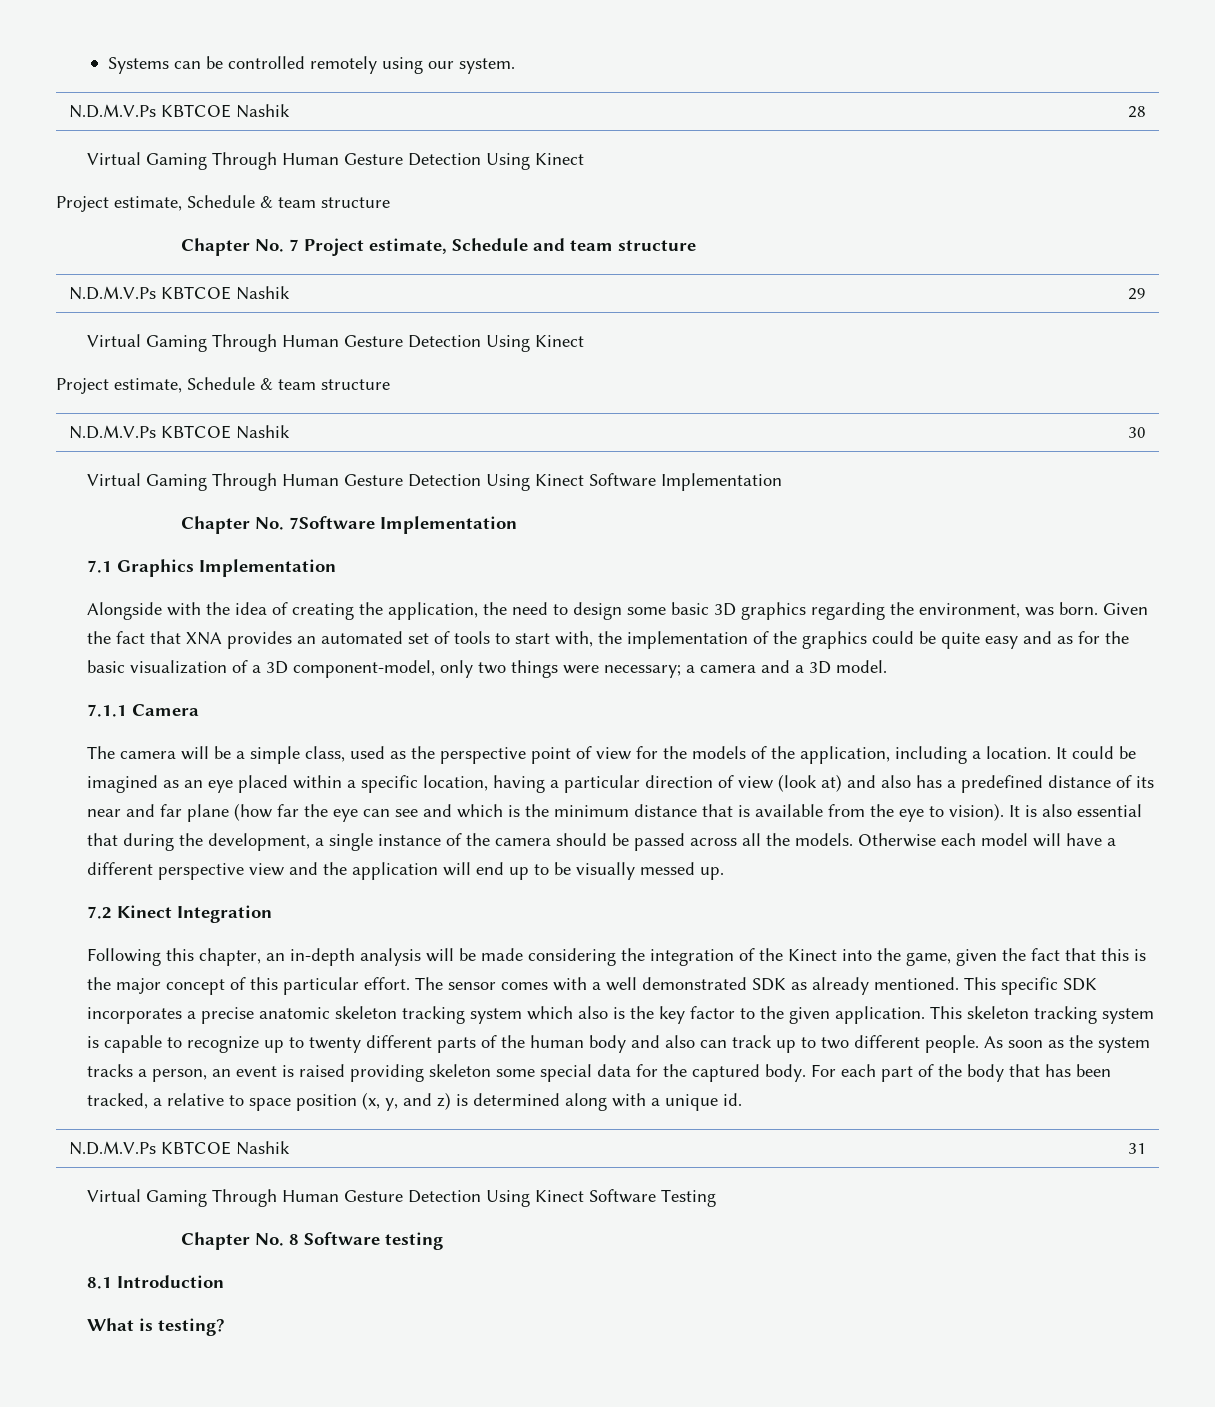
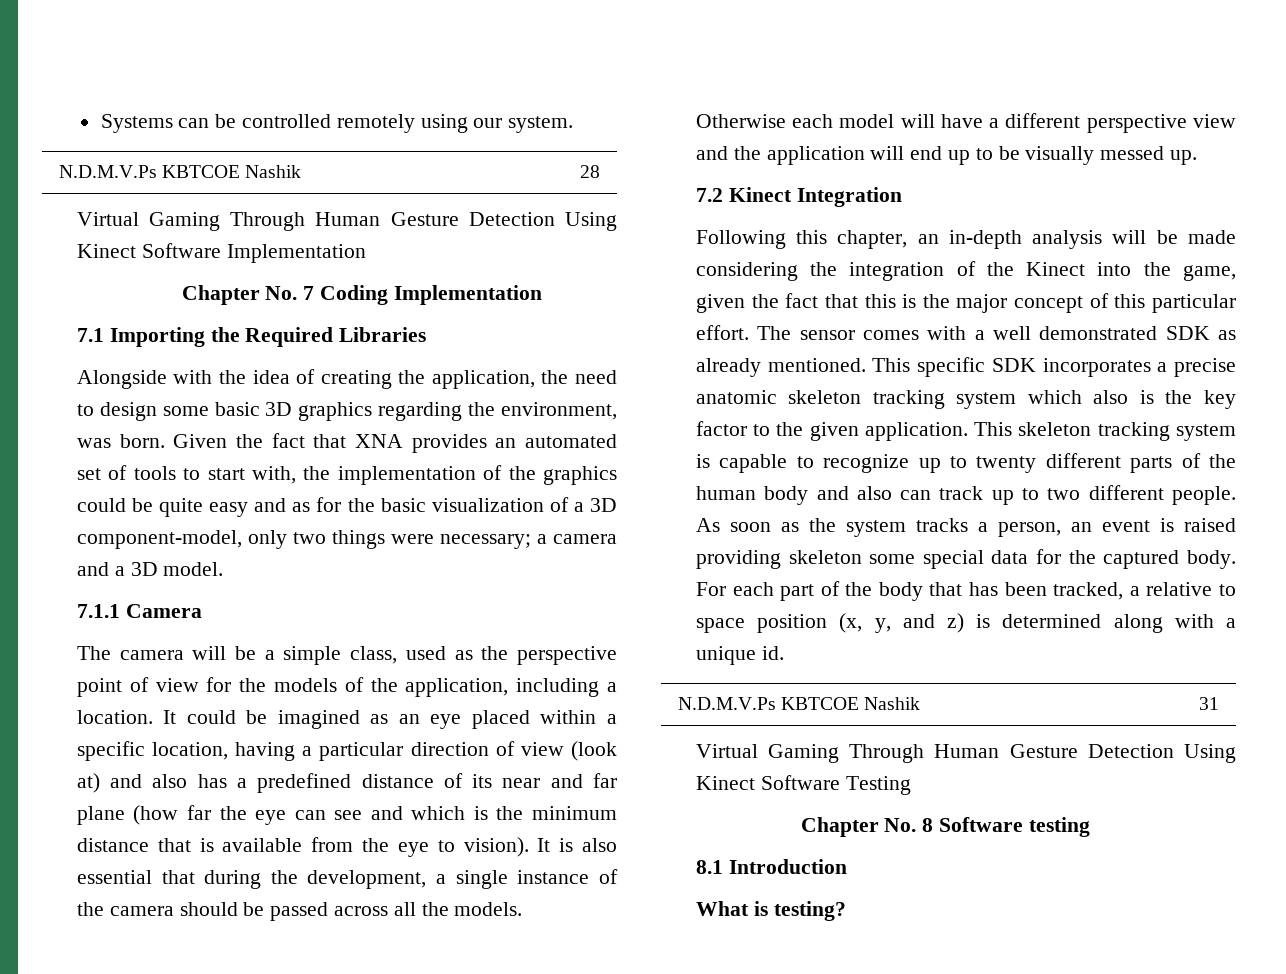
[56,195,390,212] [180,238,696,256] [69,286,291,300] [1127,288,1146,300] [87,334,585,352] [56,377,390,394] [69,425,291,439] [1127,427,1146,438] [87,473,585,491] // Project estimate, Schedule & team structure // Chapter No. 7 Project estimate, Schedule and team structure // N.D.M.V.Ps KBTCOE Nashik | 29 // Virtual Gaming Through Human Gesture Detection Using Kinect // Project estimate, Schedule & team structure // N.D.M.V.Ps KBTCOE Nashik | 30 // Virtual Gaming Through Human Gesture Detection Using Kinect -> (136, 251) none
[288,516,375,529] 7Software -> [303,285,389,305] 7 Coding
[117,559,337,577] Graphics Implementation -> [109,327,427,347] Importing the Required Libraries

